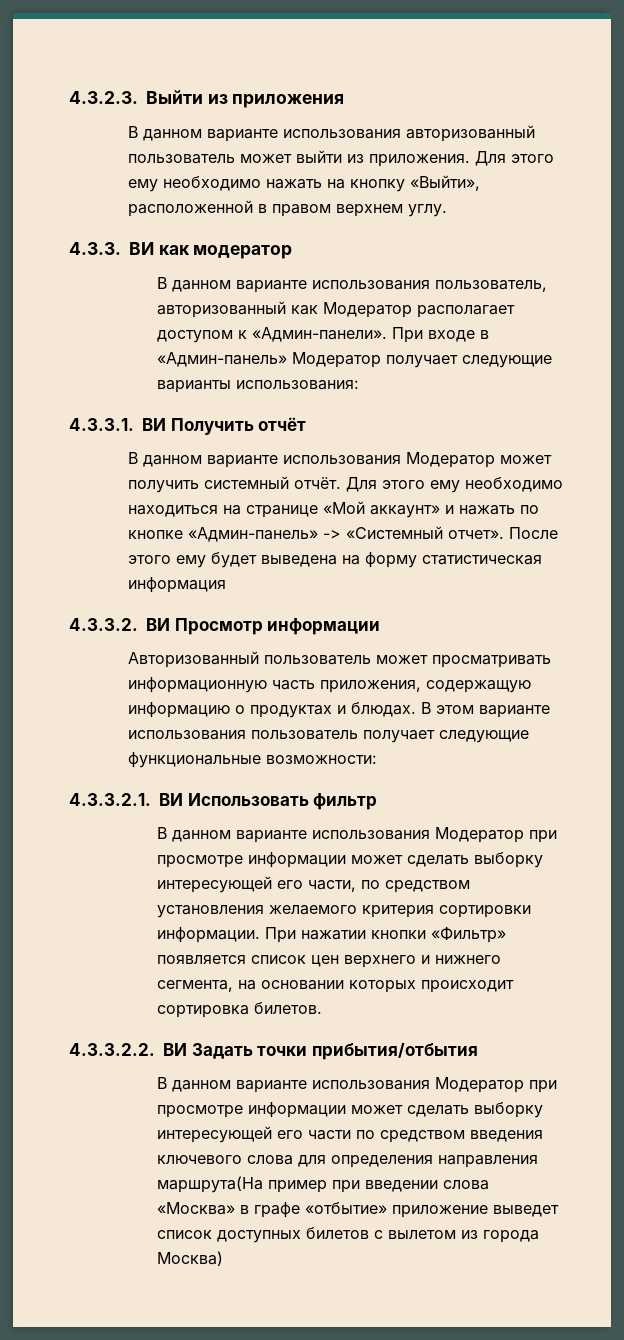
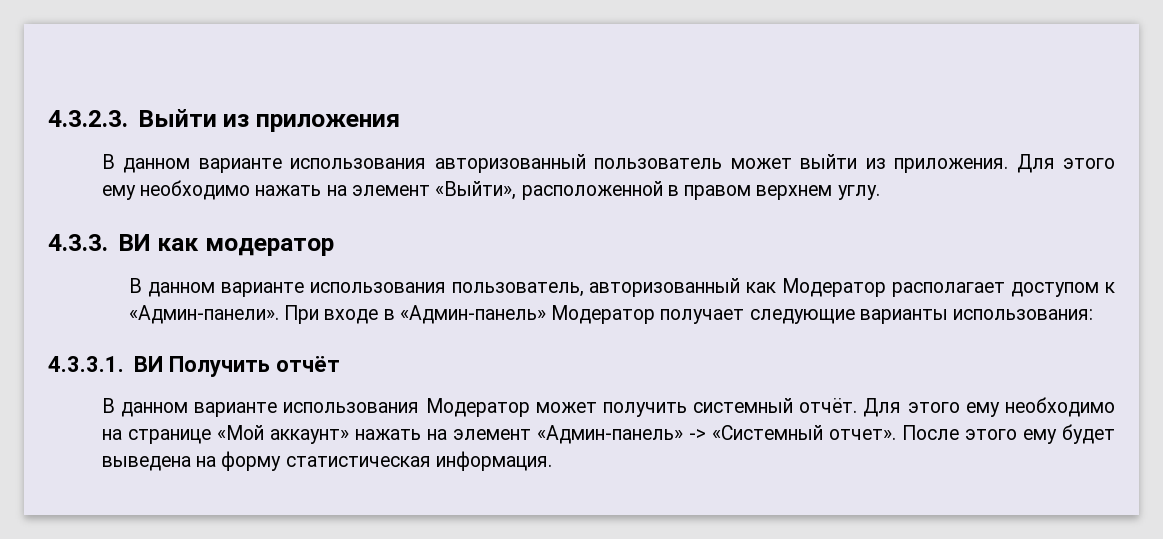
[349,179,405,192] кнопку -> [351,185,430,196] элемент
[127,505,218,517] находиться -> (1115, 407) none
[444,505,539,515] [127,530,183,539] и нажать по кнопке -> [354,429,531,440] нажать на элемент
[127,577,226,593] [69,618,381,635] [127,651,551,668] [127,677,531,693] [127,702,550,718] [127,730,529,743] [127,752,377,768] [69,793,378,810] [157,827,558,843] [157,852,544,868] [157,876,471,893] [157,905,532,918] [157,926,507,943] [157,955,502,968] [157,980,515,993] [157,1002,323,1018] [69,1043,478,1060] [157,1077,558,1093] [157,1102,544,1118] [157,1126,544,1143] [157,1155,539,1168] [157,1176,490,1193] [157,1202,560,1218] [157,1227,540,1243] [157,1251,224,1266] информация // 4.3.3.2. ВИ Просмотр информации // Авторизованный пользователь может просматривать информационную часть приложения, содержащую информацию о продуктах и блюдах. В этом варианте использования пользователь получает следующие функциональные возможности: // 4.3.3.2.1. ВИ Использовать фильтр // В данном варианте использования Модератор при просмотре информации может сделать выборку интересующей его части, по средством установления желаемого критерия сортировки информации. При нажатии кнопки «Фильтр» появляется список цен верхнего и нижнего сегмента, на основании которых происходит сортировка билетов. // 4.3.3.2.2. ВИ Задать точки прибытия/отбытия // В данном варианте использования Модератор при просмотре информации может сделать выборку интересующей его части по средством введения ключевого слова для определения направления маршрута(На пример при введении слова «Москва» в графе «отбытие» приложение выведет список доступных билетов с вылетом из города Москва) -> [435,451,552,471] информация.

